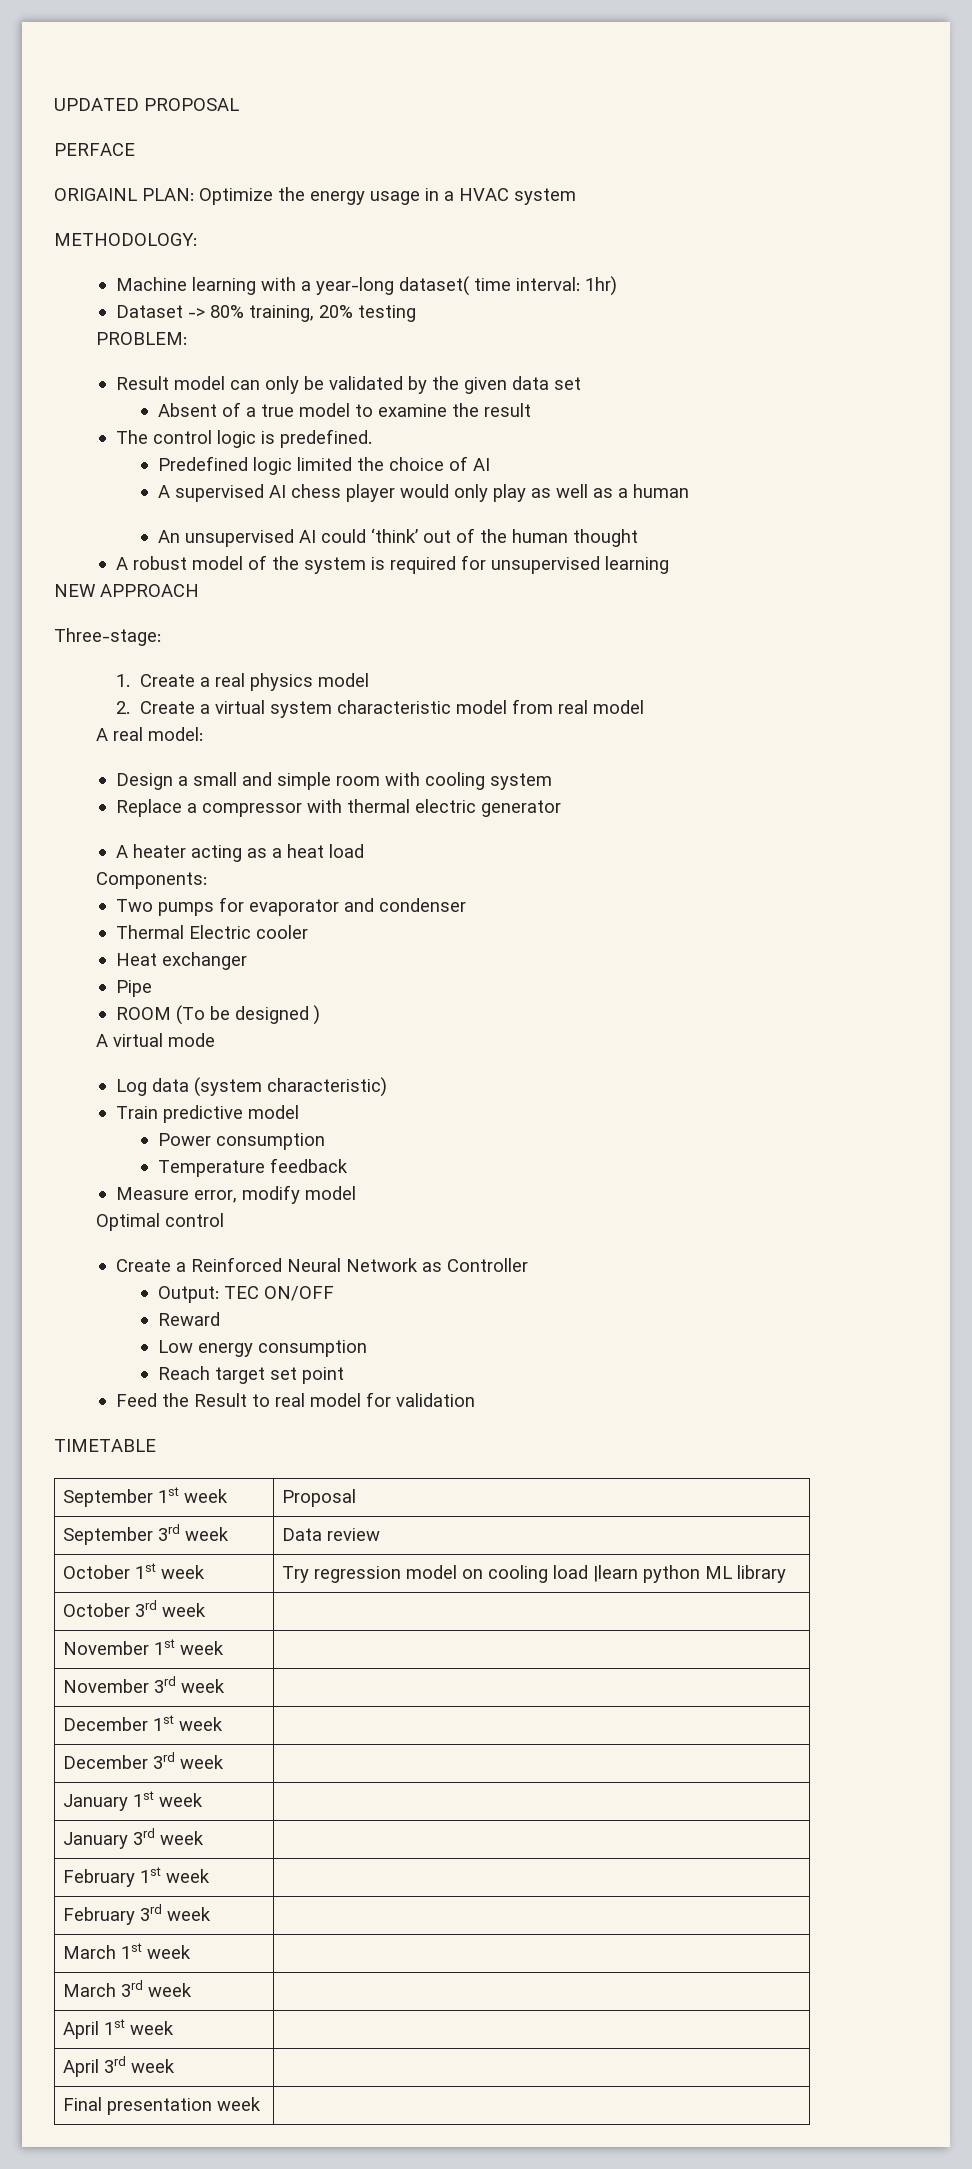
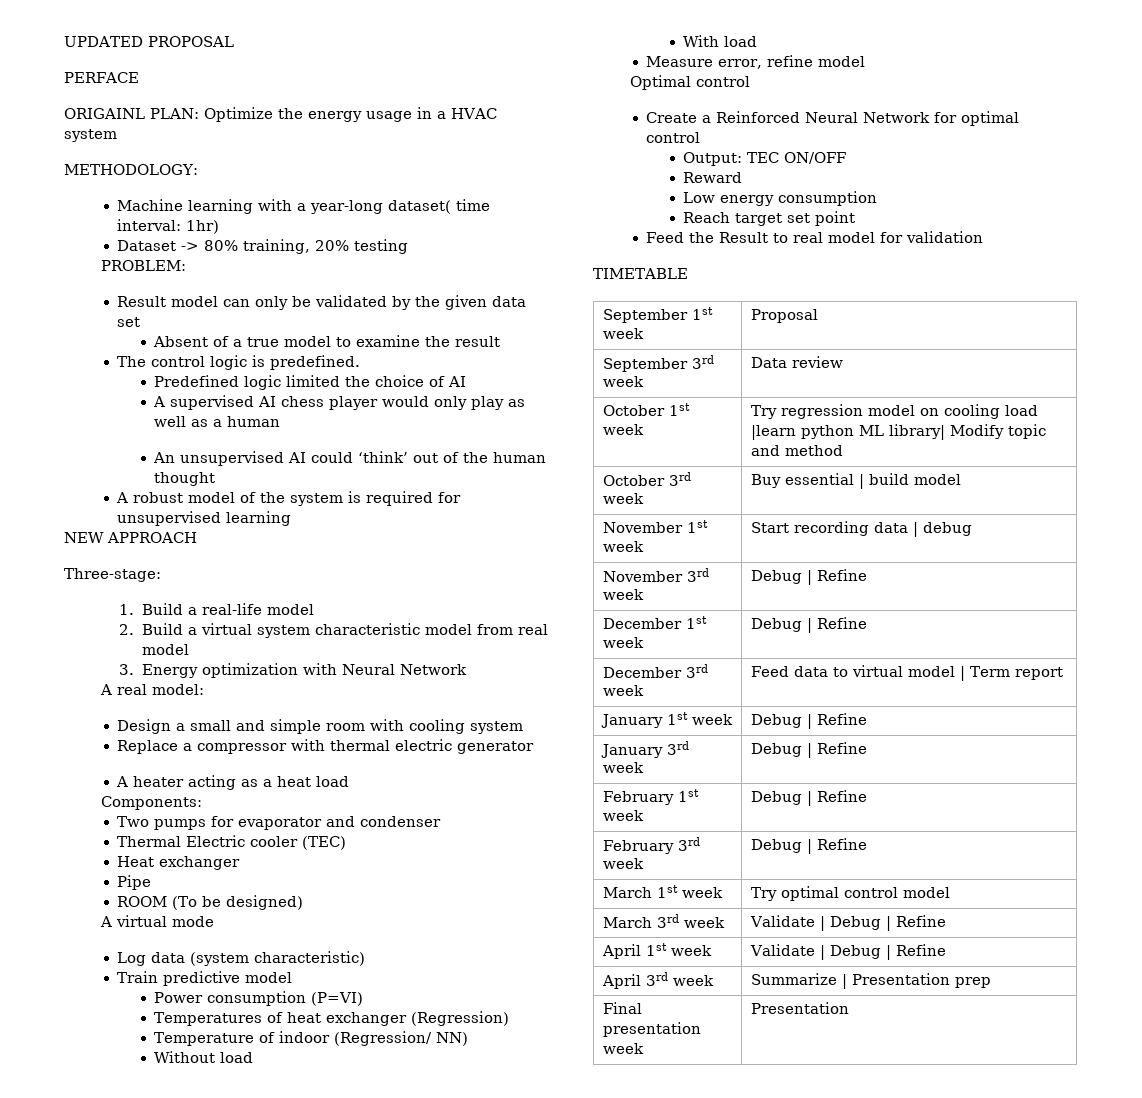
[139,673,313,691] Create a real physics -> [141,603,262,615] Build a real-life
[139,701,195,714] Create -> [141,623,183,635] Build
(644, 707) none -> [119,663,467,678] // 3. Energy optimization with Neural Network
(308, 932) none -> [302,836,347,850] (TEC)
[234,1005,320,1025] designed ) -> [226,895,304,910] designed)
[157,1158,348,1177] // Temperature feedback -> [311,992,364,1006] [154,1011,510,1026] [154,1031,469,1046] [154,1051,254,1063] [683,35,758,47] (P=VI) // Temperatures of heat exchanger (Regression) // Temperature of indoor (Regression/ NN) // Without load // With load
[241,1185,300,1204] modify -> [767,55,814,67] refine
[421,1258,528,1272] as Controller -> [934,111,1020,126] [646,132,701,143] for optimal control
[737,1565,787,1583] [63,1600,207,1617] [63,1639,225,1655] library // October 3rd week | // November 1st week | -> [888,424,1046,440] [750,445,843,456] [602,472,691,486] [602,493,644,504] [750,473,961,489] [602,520,708,533] [602,541,644,552] [750,521,972,537] library| Modify topic and method // October 3rd week | Buy essential | build model // November 1st week | Start recording data | debug
(226, 1686) none -> [750,569,867,585] Debug | Refine
(224, 1724) none -> [750,617,867,633] Debug | Refine
(225, 1762) none -> [750,665,1063,681] Feed data to virtual model | Term report
(204, 1800) none -> [750,713,867,729] Debug | Refine
(205, 1838) none -> [750,742,867,758] Debug | Refine
(211, 1876) none -> [750,790,867,806] Debug | Refine
(212, 1914) none -> [750,838,867,854] Debug | Refine
(192, 1952) none -> [750,886,950,901] Try optimal control model
[63,2019,175,2039] // April 1st week | -> [749,915,946,931] [601,943,712,959] [749,944,946,960] Validate | Debug | Refine // April 1st week | Validate | Debug | Refine
(176, 2066) none -> [750,973,991,989] Summarize | Presentation prep
(262, 2104) none -> [750,1002,849,1014] Presentation

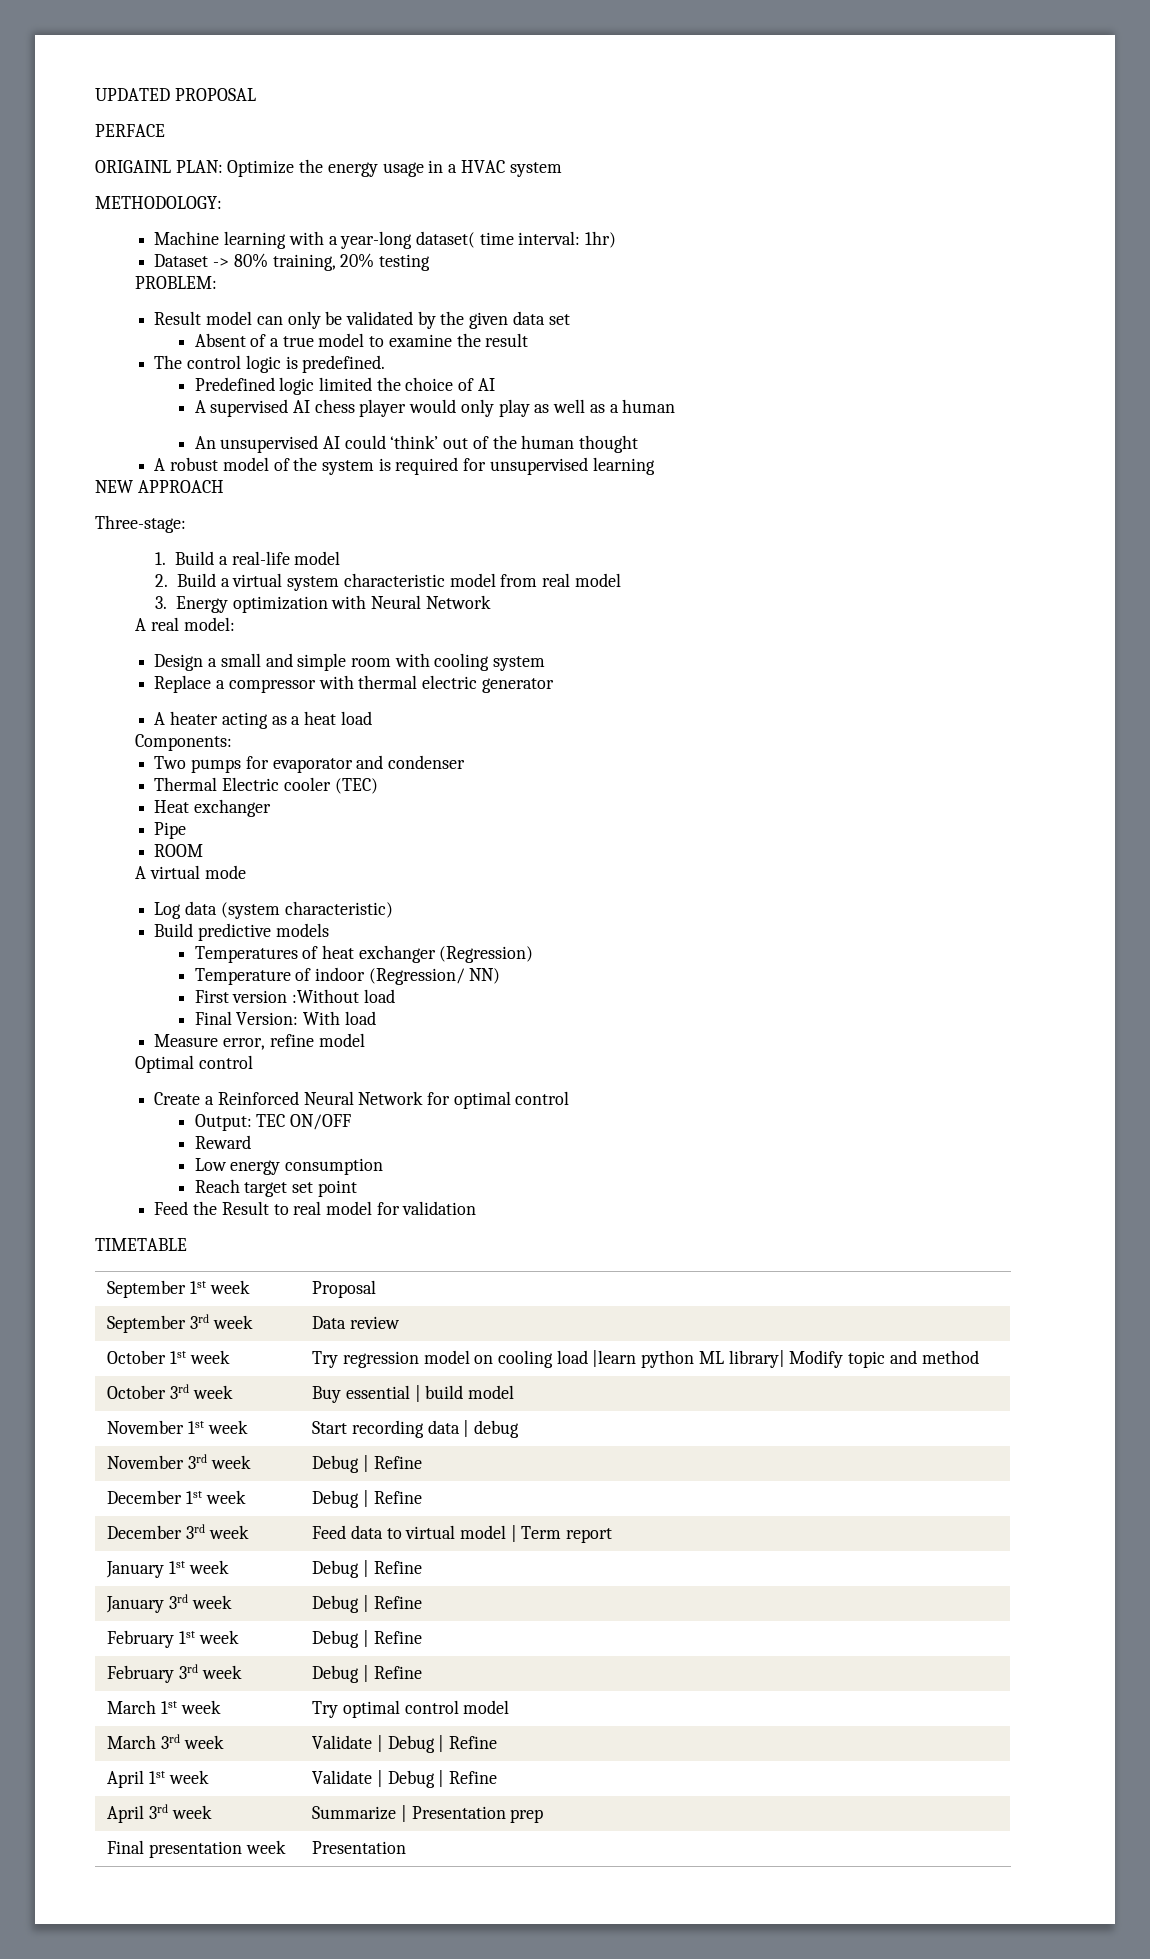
[172,895,304,910] (To be designed) -> (204, 850) none
[117,971,293,986] [154,991,364,1006] Train predictive model // Power consumption (P=VI) -> [154,923,329,941] Build predictive models
[154,1051,254,1063] Without load // -> [194,989,395,1003] [194,1011,299,1025] First version :Without load // Final Version:

